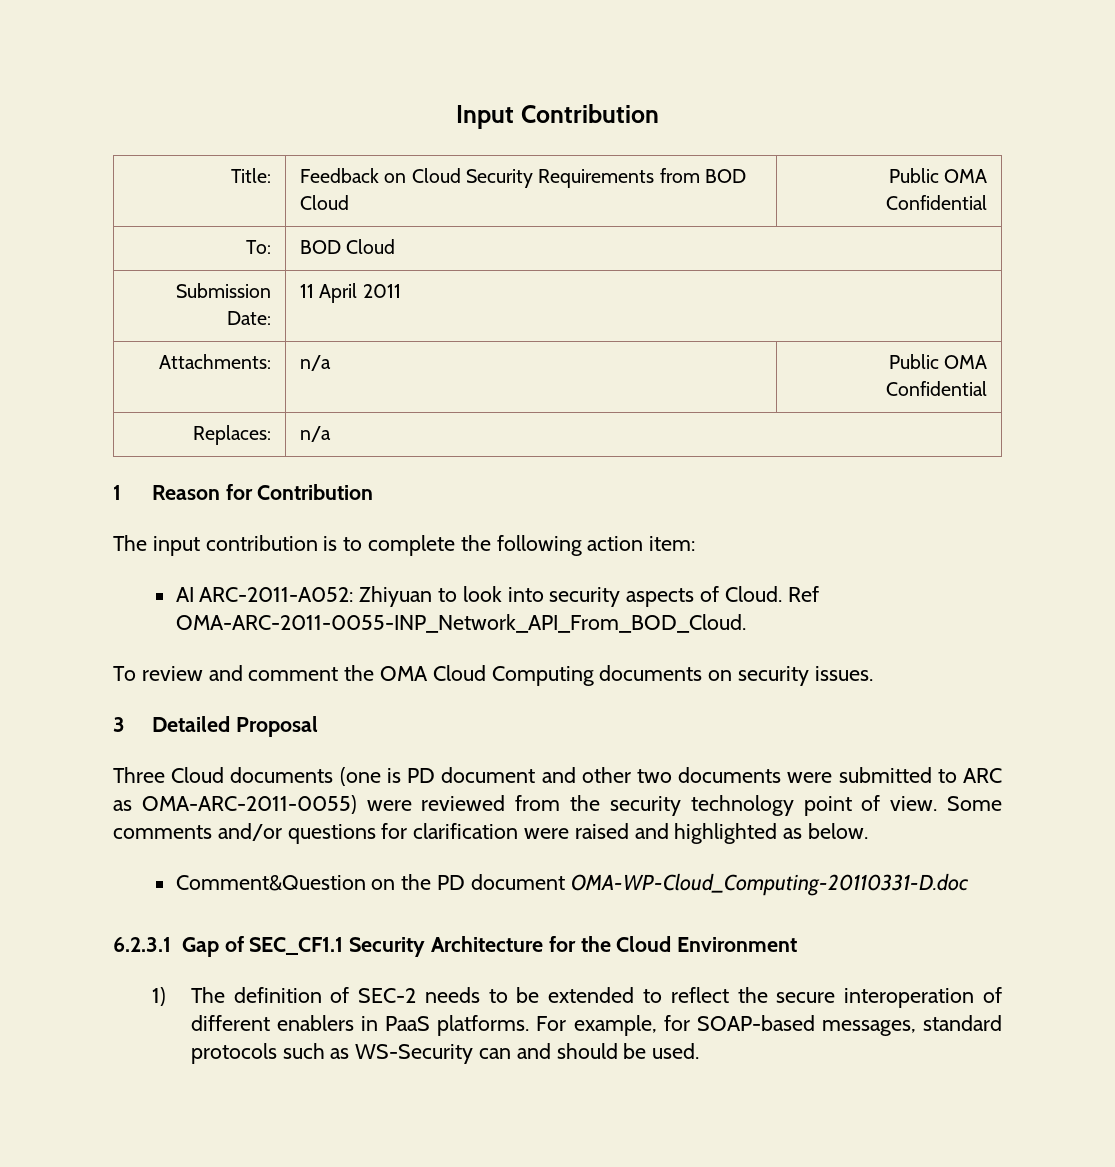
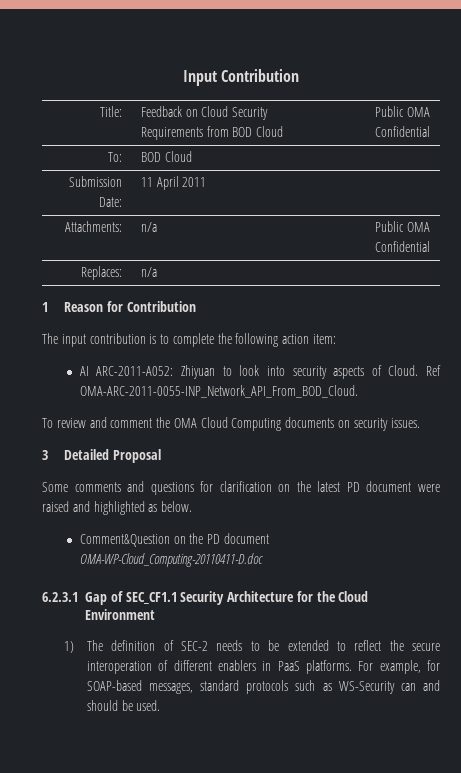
[113,767,1003,786] [113,795,938,816] Three Cloud documents (one is PD document and other two documents were submitted to ARC as OMA-ARC-2011-0055) were reviewed from the security technology point of view. -> (162, 456) none
[217,823,282,841] and/or -> [127,481,145,492] and
(519, 831) none -> [278,481,412,492] on the latest PD document
[570,873,969,896] OMA-WP-Cloud_Computing-20110331-D.doc -> [79,553,263,567] OMA-WP-Cloud_Computing-20110411-D.doc

